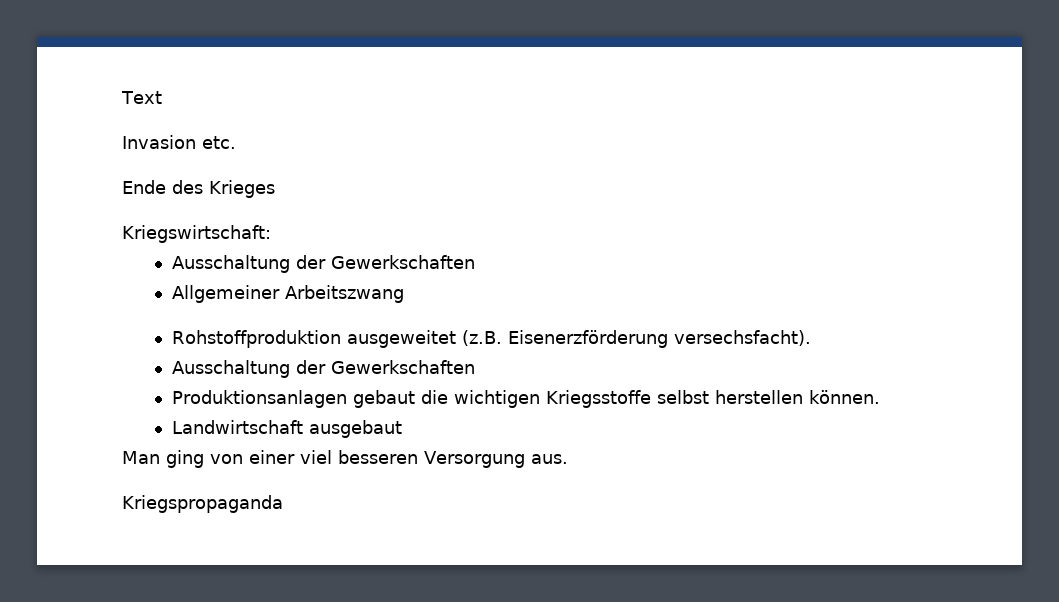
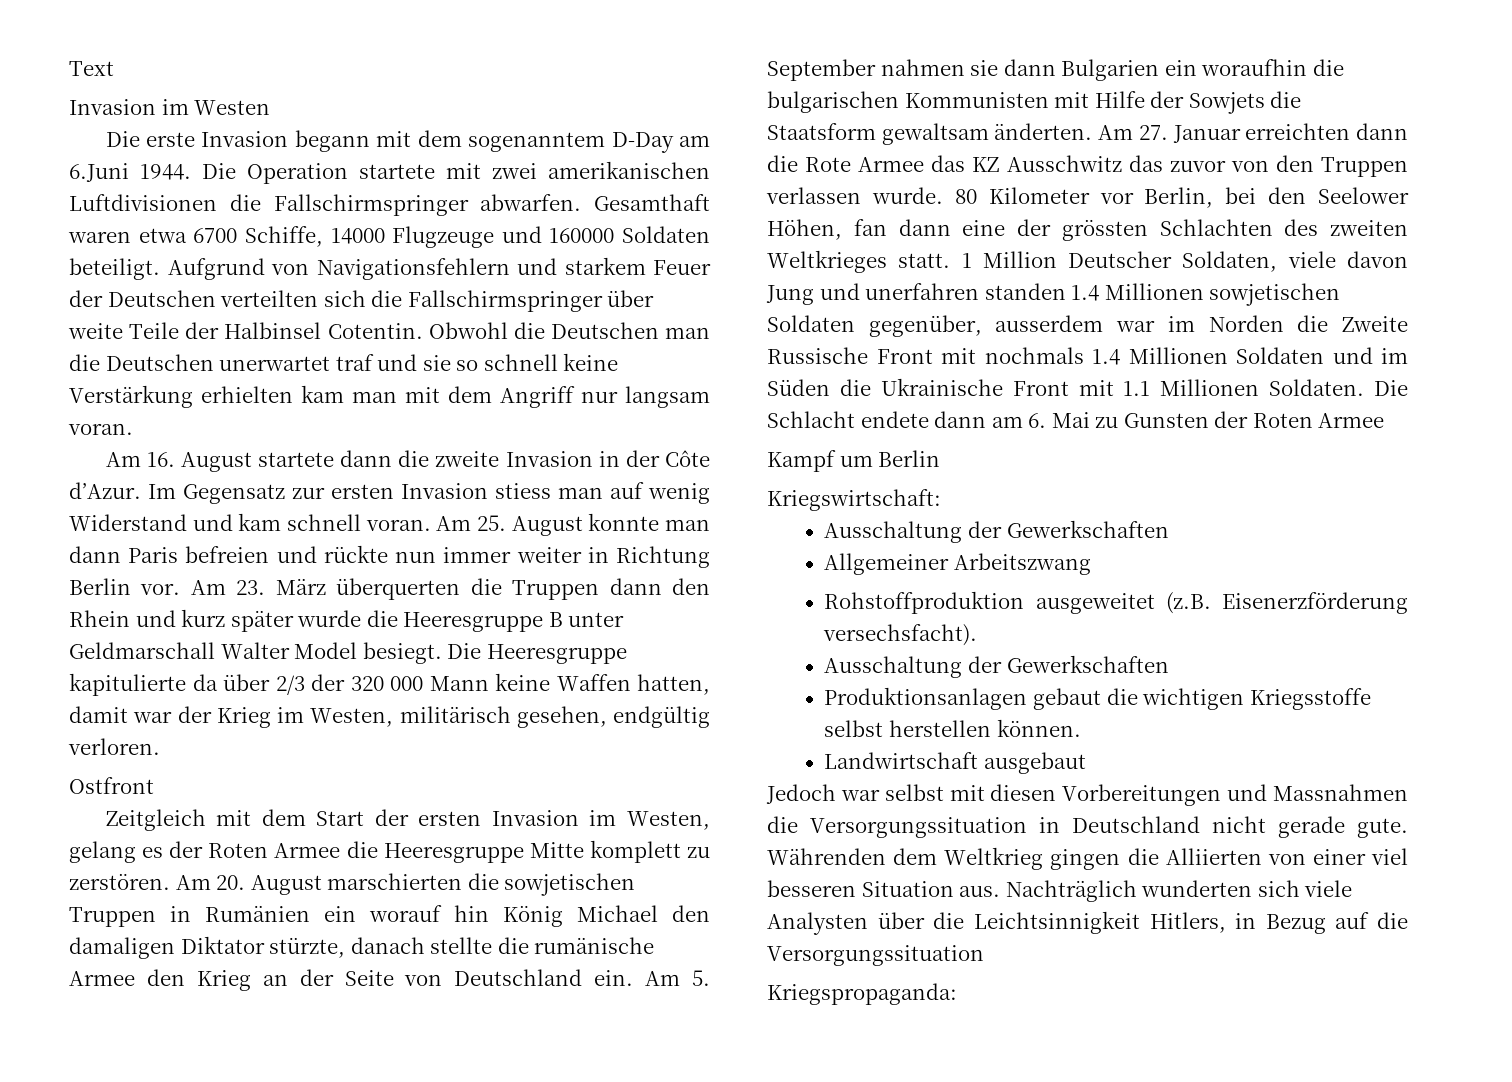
[202,136,236,149] [122,180,275,198] etc. // Ende des Krieges -> [161,99,271,115] [105,130,710,153] [69,161,710,184] [69,194,710,216] [68,226,710,248] [69,257,711,280] [69,290,655,312] [68,322,710,339] [69,353,619,371] [69,385,710,408] [68,423,133,435] [105,450,710,472] [69,482,710,504] [69,513,710,536] [69,545,710,568] [69,578,711,600] [69,609,625,632] [69,642,627,664] [69,673,710,696] [69,706,710,728] [68,738,160,755] [69,777,154,794] [105,809,710,831] [69,840,710,863] [69,873,636,896] [69,905,710,927] [69,936,655,959] [69,969,710,991] [767,59,1344,81] [767,91,1302,114] [767,123,1408,145] [767,155,1409,177] [766,187,1409,208] [767,219,1408,241] [767,250,1408,273] [766,283,1341,306] [767,315,1408,337] [767,347,1408,365] [767,378,1408,396] [767,411,1385,428] [767,450,941,472] im Westen // Die erste Invasion begann mit dem sogenanntem D-Day am 6.Juni 1944. Die Operation startete mit zwei amerikanischen Luftdivisionen die Fallschirmspringer abwarfen. Gesamthaft waren etwa 6700 Schiffe, 14000 Flugzeuge und 160000 Soldaten beteiligt. Aufgrund von Navigationsfehlern und starkem Feuer der Deutschen verteilten sich die Fallschirmspringer über weite Teile der Halbinsel Cotentin. Obwohl die Deutschen man die Deutschen unerwartet traf und sie so schnell keine Verstärkung erhielten kam man mit dem Angriff nur langsam voran. // Am 16. August startete dann die zweite Invasion in der Côte d’Azur. Im Gegensatz zur ersten Invasion stiess man auf wenig Widerstand und kam schnell voran. Am 25. August konnte man dann Paris befreien und rückte nun immer weiter in Richtung Berlin vor. Am 23. März überquerten die Truppen dann den Rhein und kurz später wurde die Heeresgruppe B unter Geldmarschall Walter Model besiegt. Die Heeresgruppe kapitulierte da über 2/3 der 320 000 Mann keine Waffen hatten, damit war der Krieg im Westen, militärisch gesehen, endgültig verloren. // Ostfront // Zeitgleich mit dem Start der ersten Invasion im Westen, gelang es der Roten Armee die Heeresgruppe Mitte komplett zu zerstören. Am 20. August marschierten die sowjetischen Truppen in Rumänien ein worauf hin König Michael den damaligen Diktator stürzte, danach stellte die rumänische Armee den Krieg an der Seite von Deutschland ein. Am 5. September nahmen sie dann Bulgarien ein woraufhin die bulgarischen Kommunisten mit Hilfe der Sowjets die Staatsform gewaltsam änderten. Am 27. Januar erreichten dann die Rote Armee das KZ Ausschwitz das zuvor von den Truppen verlassen wurde. 80 Kilometer vor Berlin, bei den Seelower Höhen, fan dann eine der grössten Schlachten des zweiten Weltkrieges statt. 1 Million Deutscher Soldaten, viele davon Jung und unerfahren standen 1.4 Millionen sowjetischen Soldaten gegenüber, ausserdem war im Norden die Zweite Russische Front mit nochmals 1.4 Millionen Soldaten und im Süden die Ukrainische Front mit 1.1 Millionen Soldaten. Die Schlacht endete dann am 6. Mai zu Gunsten der Roten Armee // Kampf um Berlin
[122,450,204,468] Man ging -> [766,784,1408,806] [767,816,1408,838] [767,847,1262,870] Jedoch war selbst mit diesen Vorbereitungen und Massnahmen die Versorgungssituation in Deutschland nicht gerade gute. Währenden dem Weltkrieg gingen die Alliierten
[424,451,525,468] Versorgung -> [861,881,954,897] Situation
[122,495,283,513] // Kriegspropaganda -> [1005,880,1353,902] [767,911,1408,935] [767,945,984,966] [767,983,957,1005] Nachträglich wunderten sich viele Analysten über die Leichtsinnigkeit Hitlers, in Bezug auf die Versorgungssituation // Kriegspropaganda:

